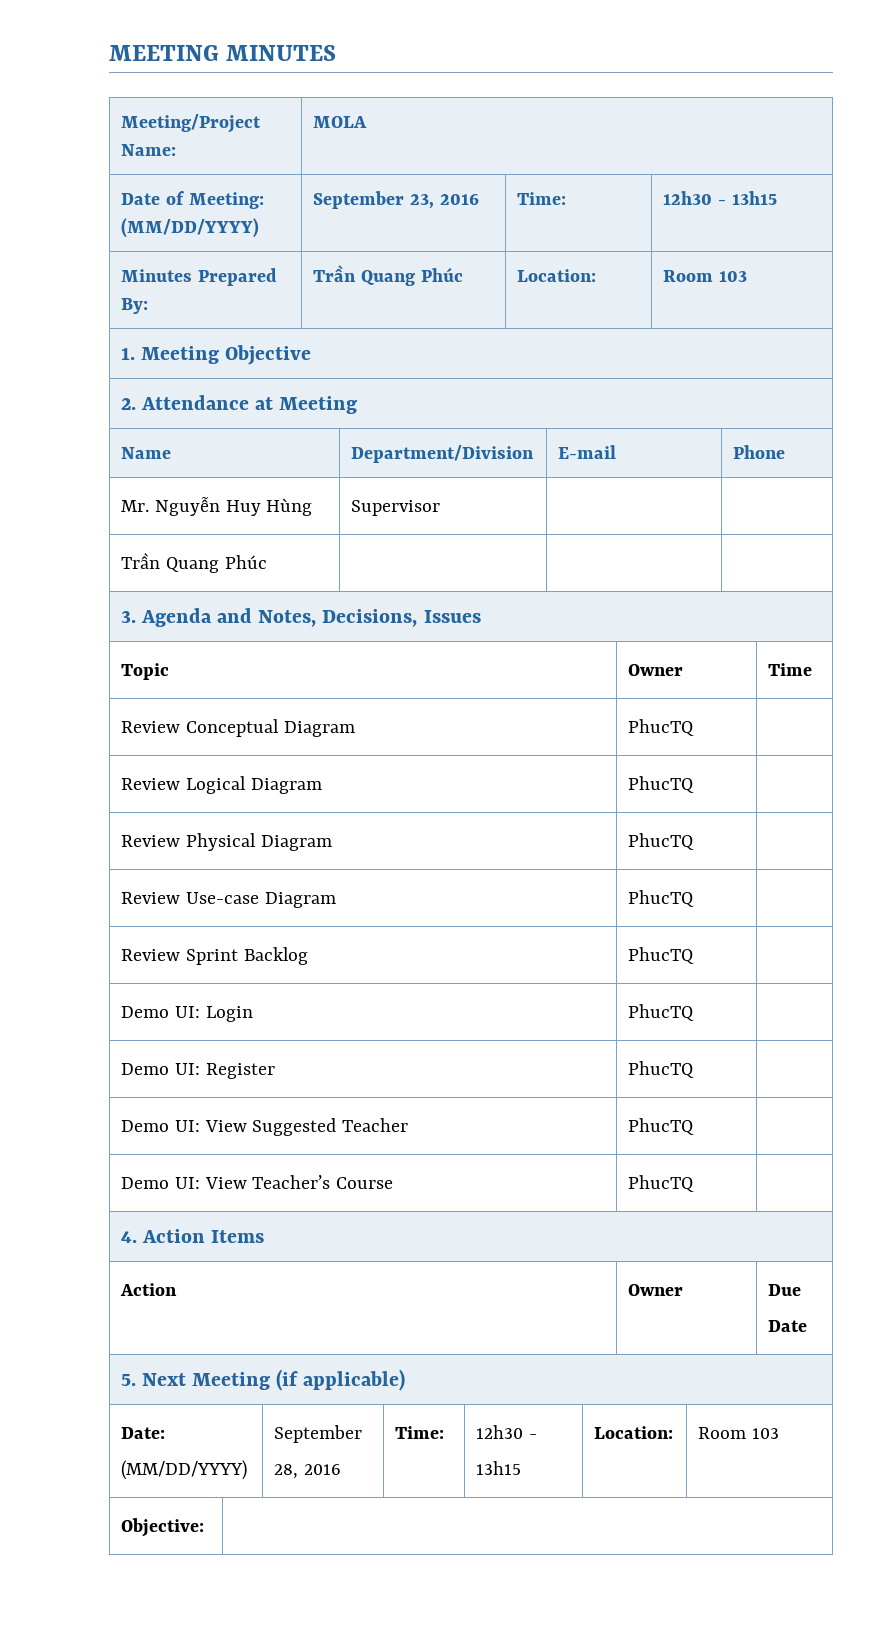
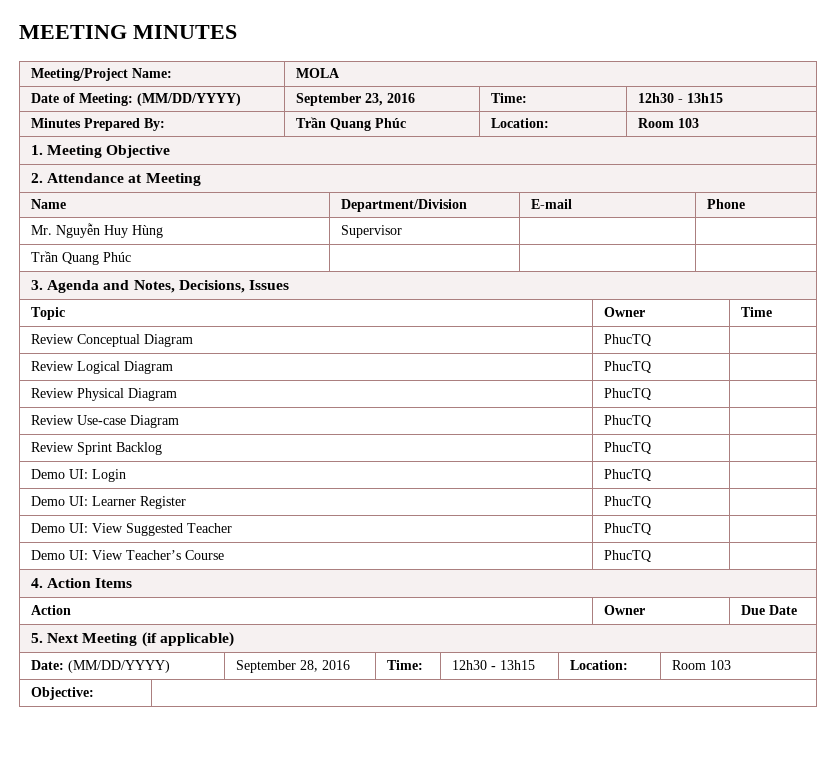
(200, 1069) none -> [92,496,137,506] Learner

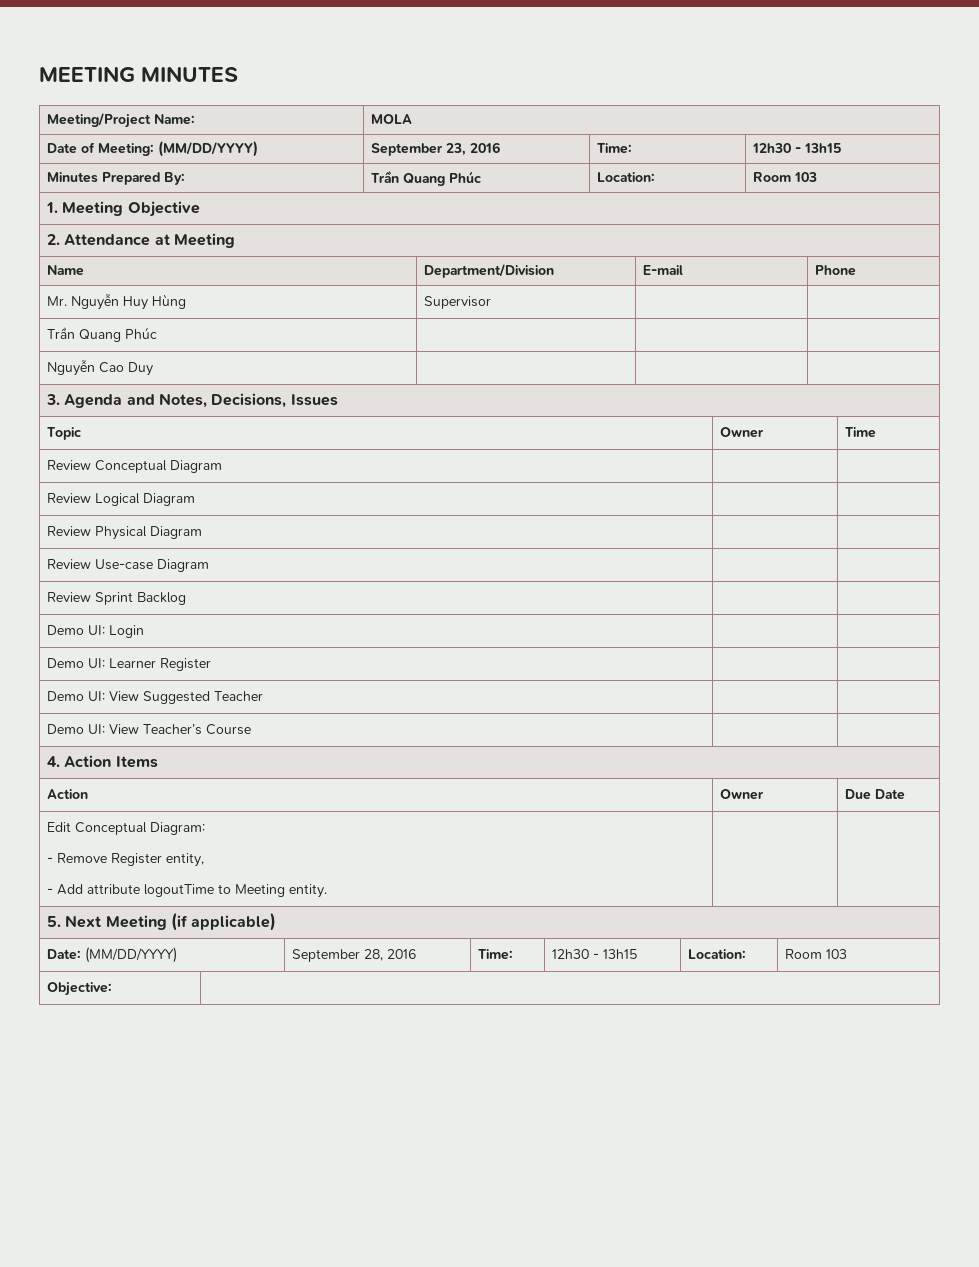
(132, 257) none -> [46,360,153,376] // Nguyễn Cao Duy | | |
[604,334,652,346] PhucTQ -> (222, 466) none
[604,361,652,373] PhucTQ -> (195, 499) none
[604,388,652,400] PhucTQ -> (202, 532) none
[604,415,652,427] PhucTQ -> (209, 565) none
[604,442,652,454] PhucTQ -> (186, 598) none
[604,469,652,481] PhucTQ -> (144, 631) none
[604,496,652,508] PhucTQ -> (211, 664) none
[604,523,652,535] PhucTQ -> (263, 696) none
[604,550,652,562] PhucTQ -> (251, 729) none
(798, 610) none -> [46,822,205,835] [46,853,204,867] [46,884,327,898] // Edit Conceptual Diagram: // - Remove Register entity, // - Add attribute logoutTime to Meeting entity. | |

